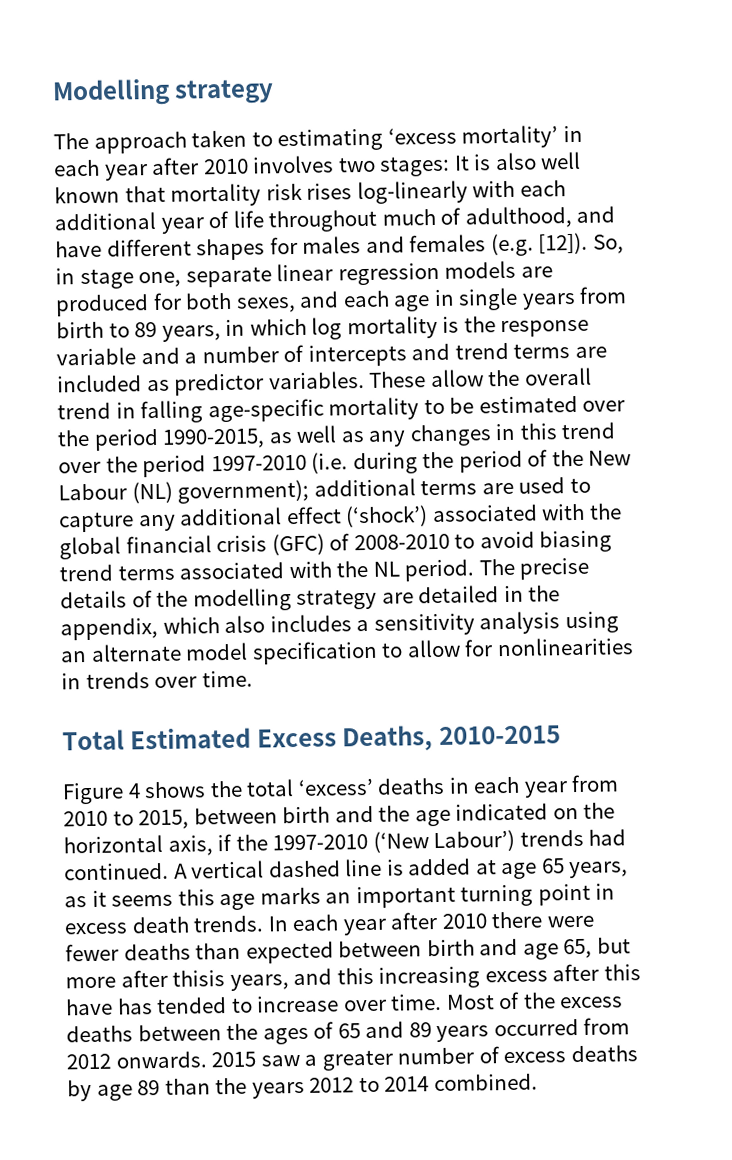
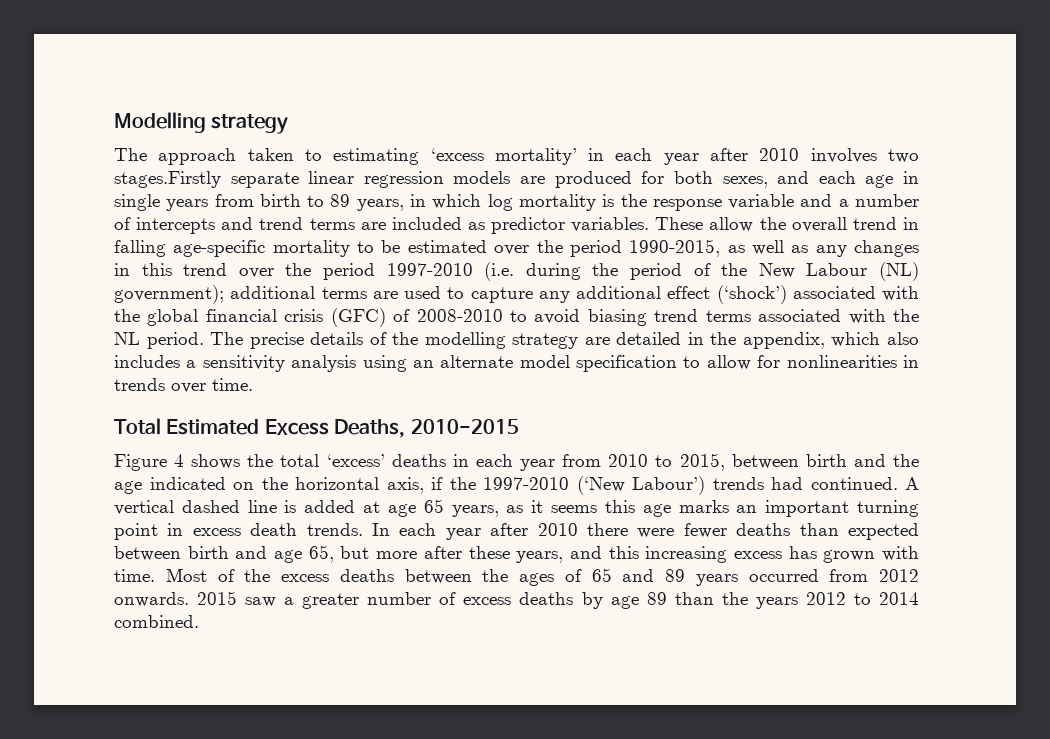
[379,151,582,177] [54,180,566,207] [54,206,616,234] [55,232,624,261] [55,268,182,290] stages: It is also well known that mortality risk rises log-linearly with each additional year of life throughout much of adulthood, and have different shapes for males and females (e.g. [12]). So, in stage one, -> [114,171,221,188] stages.Firstly
[172,970,226,987] thisis -> [468,546,510,559] these
[552,963,641,982] [65,995,387,1016] after this have has tended to increase over -> [788,546,919,563] has grown with

